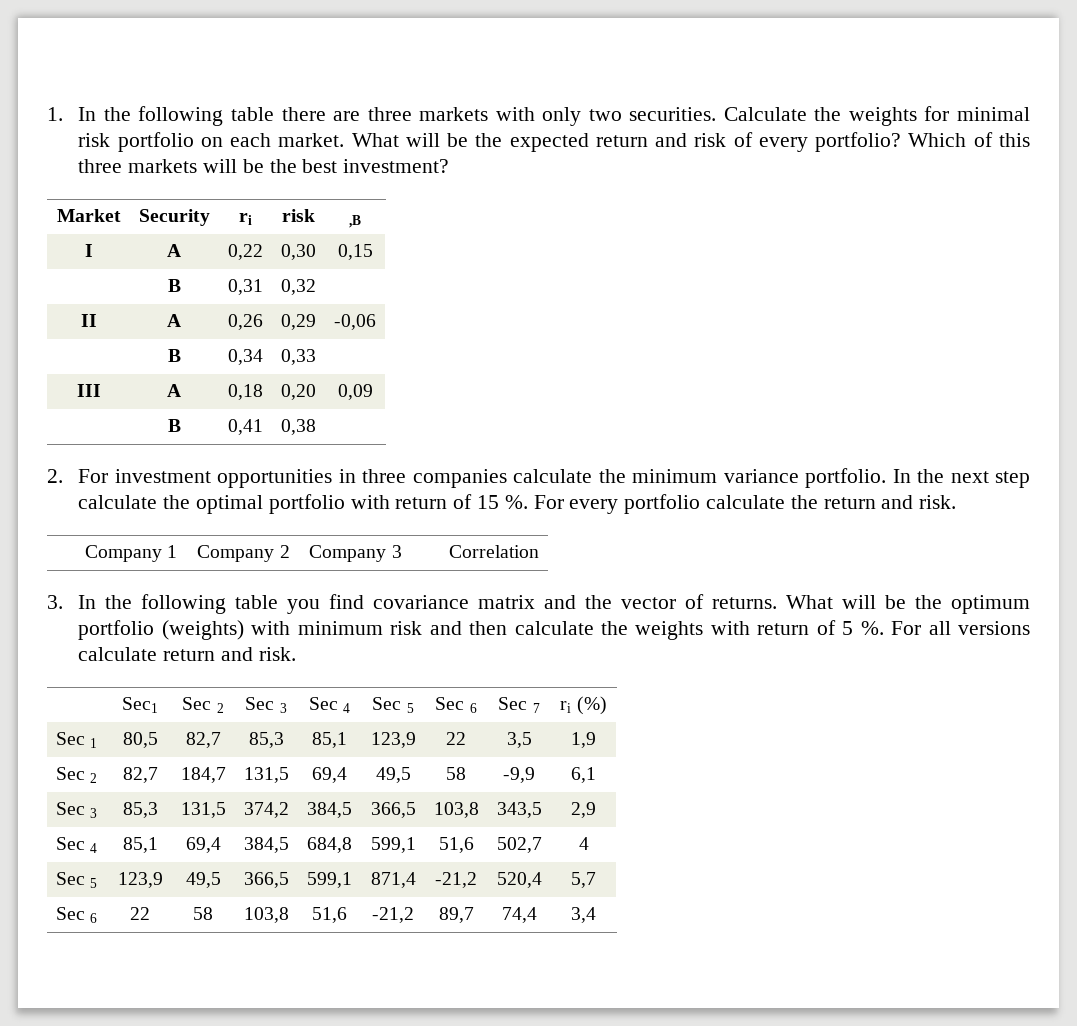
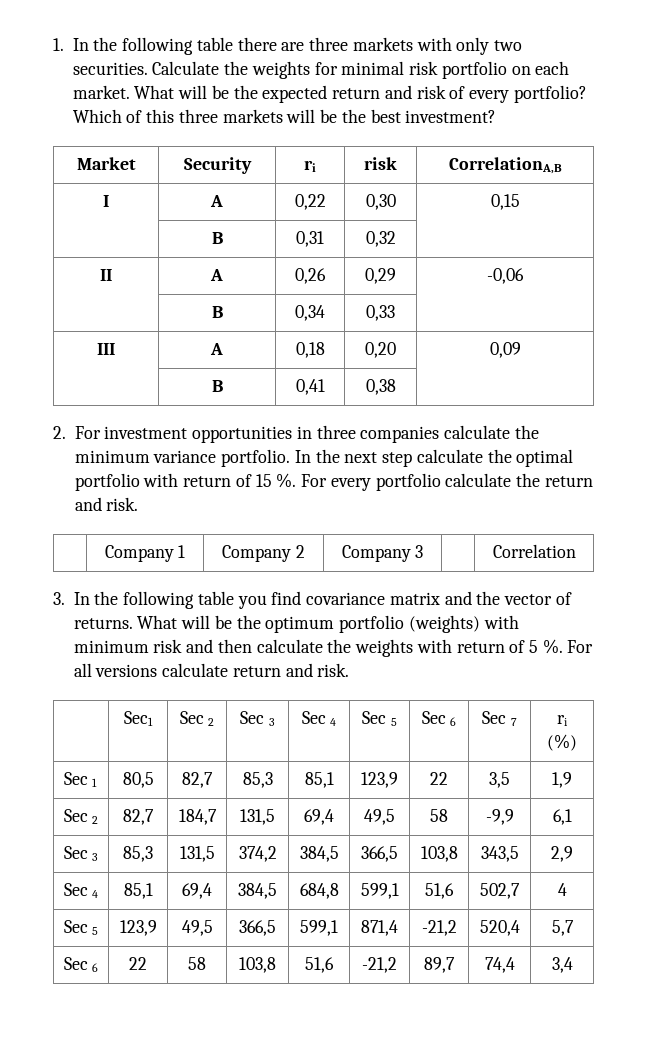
[349,215,361,228] ,B -> [448,157,562,174] CorrelationA,B

